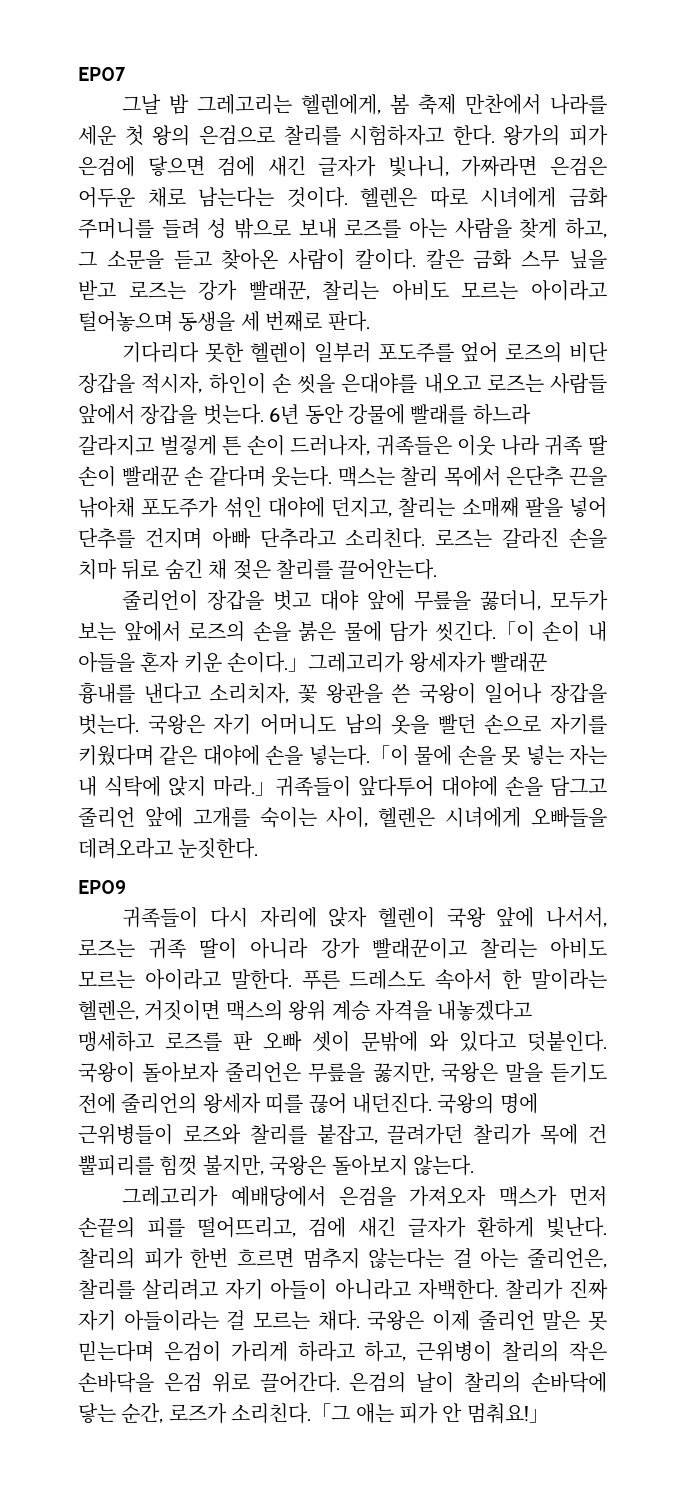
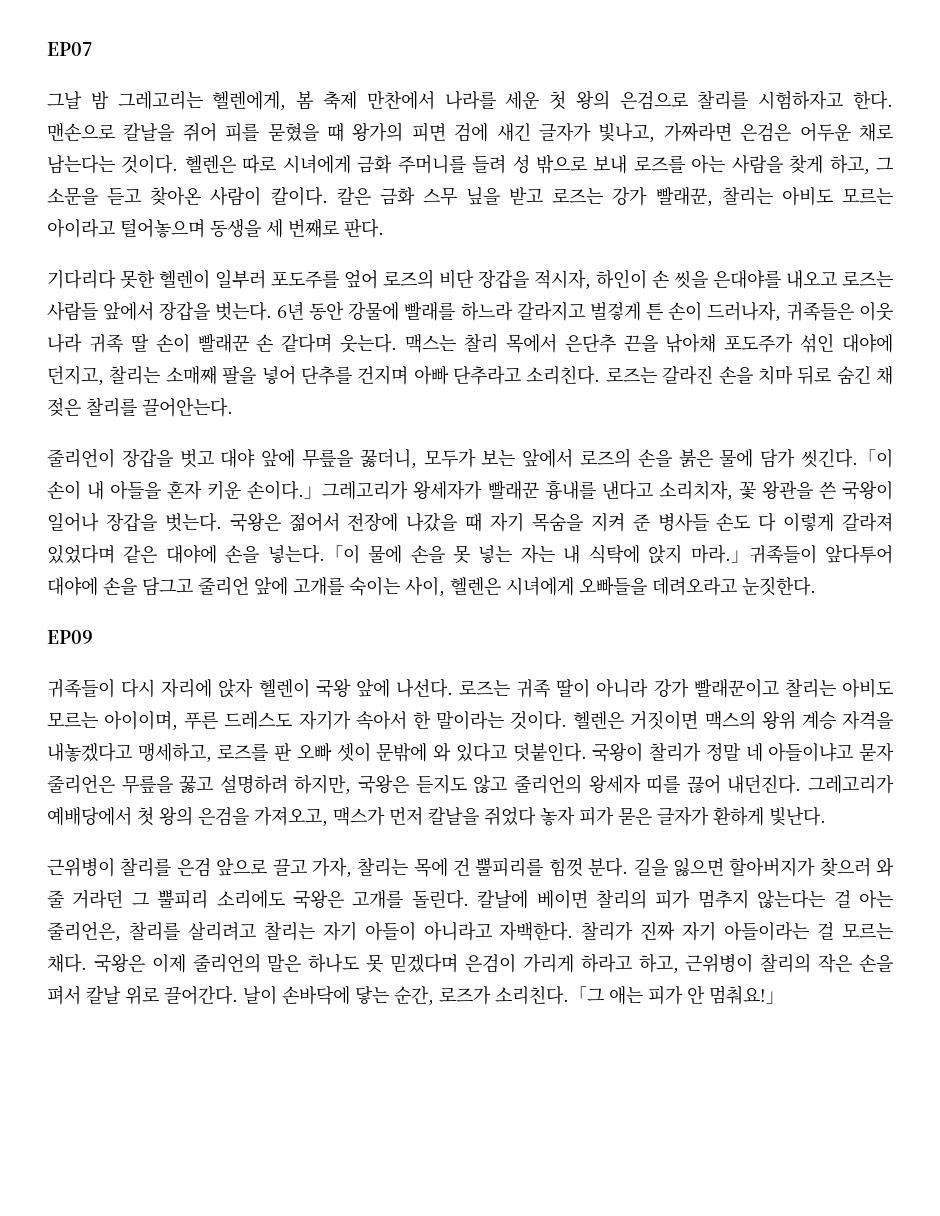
[503,125,608,146] [78,156,449,177] 왕가의 피가 은검에 닿으면 검에 새긴 글자가 빛나니, -> [47,122,656,143] 맨손으로 칼날을 쥐어 피를 묻혔을 때 왕가의 피면 검에 새긴 글자가 빛나고,
[213,714,607,735] [78,744,154,766] 자기 어머니도 남의 옷을 빨던 손으로 자기를 키웠다며 -> [288,512,893,532] [47,544,115,564] 젊어서 전장에 나갔을 때 자기 목숨을 지켜 준 병사들 손도 다 이렇게 갈라져 있었다며
[545,907,607,928] 나서서, -> [395,678,453,698] 나선다.
[144,969,292,990] 아이라고 말한다. -> [104,711,179,731] 아이이며,
(426, 979) none -> [298,710,351,730] 자기가
[78,1000,139,1020] 헬렌은, -> [510,710,625,730] 것이다. 헬렌은
[78,1031,154,1052] 맹세하고 -> [137,743,212,763] 맹세하고,
[142,1062,608,1083] [78,1093,116,1114] 돌아보자 줄리언은 무릎을 꿇지만, 국왕은 말을 듣기도 전에 -> [649,742,895,762] [47,774,508,795] 찰리가 정말 네 아들이냐고 묻자 줄리언은 무릎을 꿇고 설명하려 하지만, 국왕은 듣지도 않고
[437,1093,538,1114] [78,1124,607,1145] [78,1155,474,1176] [122,1186,607,1207] [78,1217,607,1238] [78,1248,294,1269] 국왕의 명에 근위병들이 로즈와 찰리를 붙잡고, 끌려가던 찰리가 목에 건 뿔피리를 힘껏 불지만, 국왕은 돌아보지 않는다. // 그레고리가 예배당에서 은검을 가져오자 맥스가 먼저 손끝의 피를 떨어뜨리고, 검에 새긴 글자가 환하게 빛난다. 찰리의 피가 한번 흐르면 -> [808,775,895,794] [47,806,826,827] [47,857,894,878] [47,889,691,909] 그레고리가 예배당에서 첫 왕의 은검을 가져오고, 맥스가 먼저 칼날을 쥐었다 놓자 피가 묻은 글자가 환하게 빛난다. // 근위병이 찰리를 은검 앞으로 끌고 가자, 찰리는 목에 건 뿔피리를 힘껏 분다. 길을 잃으면 할아버지가 찾으러 와 줄 거라던 그 뿔피리 소리에도 국왕은 고개를 돌린다. 칼날에 베이면 찰리의 피가
(219, 1289) none -> [263,921,315,941] 찰리는
[477,1310,607,1331] [78,1341,154,1362] 줄리언 말은 못 믿는다며 -> [192,953,459,973] 줄리언의 말은 하나도 못 믿겠다며
[78,1372,522,1393] 손바닥을 은검 위로 끌어간다. 은검의 날이 찰리의 -> [859,954,894,972] [47,985,277,1005] 손을 펴서 칼날 위로 끌어간다. 날이

